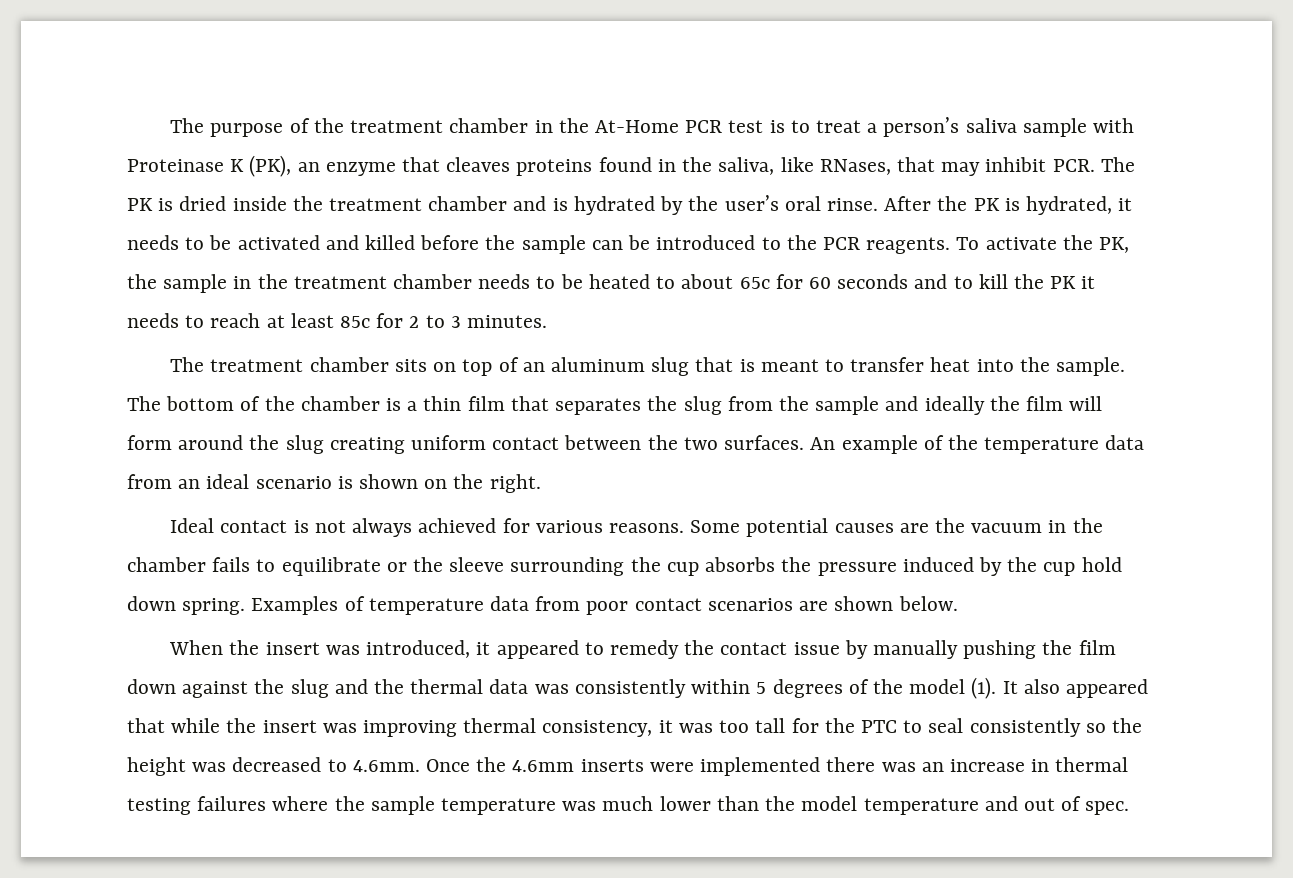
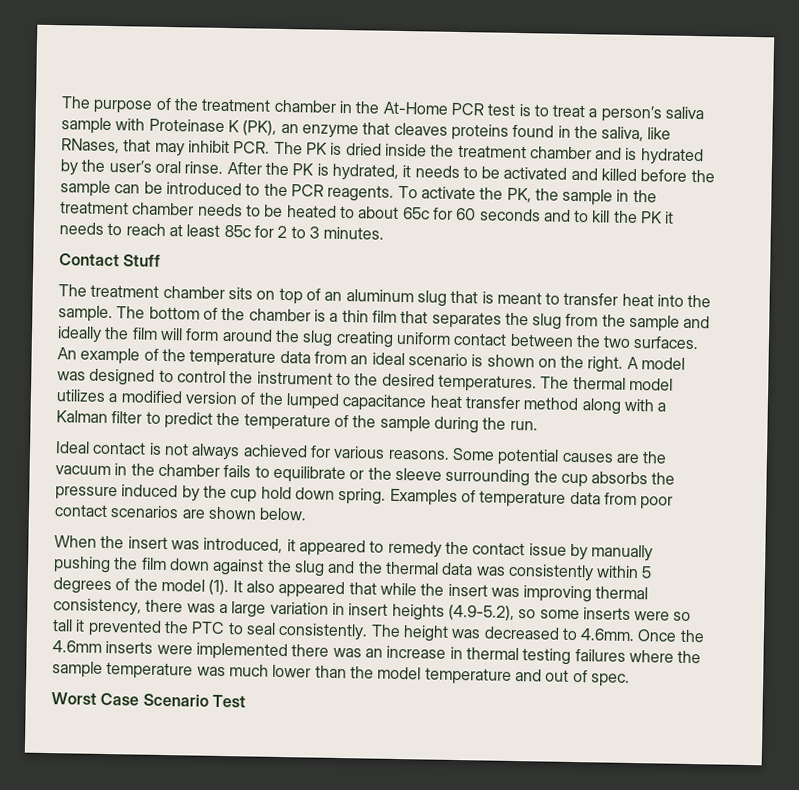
(548, 321) none -> [59,253,162,267] // Contact Stuff
(541, 483) none -> [626,356,686,370] [57,368,673,393] [56,389,667,415] [56,410,538,434] A model was designed to control the instrument to the desired temperatures. The thermal model utilizes a modified version of the lumped capacitance heat transfer method along with a Kalman filter to predict the temperature of the sample during the run.
[658,718,819,733] it was too tall for -> [145,599,692,622] [52,619,162,637] there was a large variation in insert heights (4.9-5.2), so some inserts were so tall it prevented
[969,718,1142,737] consistently so the -> [278,622,401,641] consistently. The
(1130, 808) none -> [51,692,246,708] // Worst Case Scenario Test

